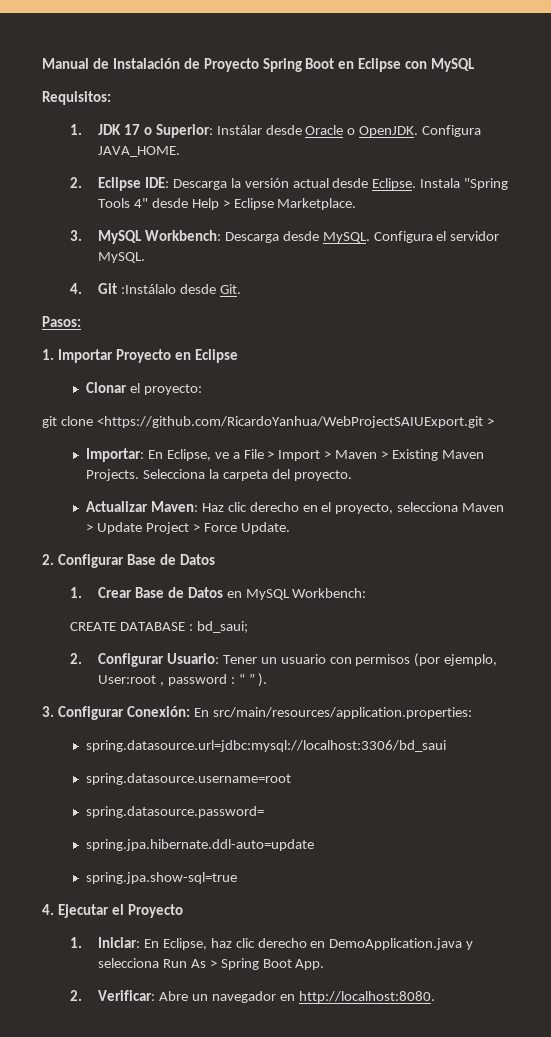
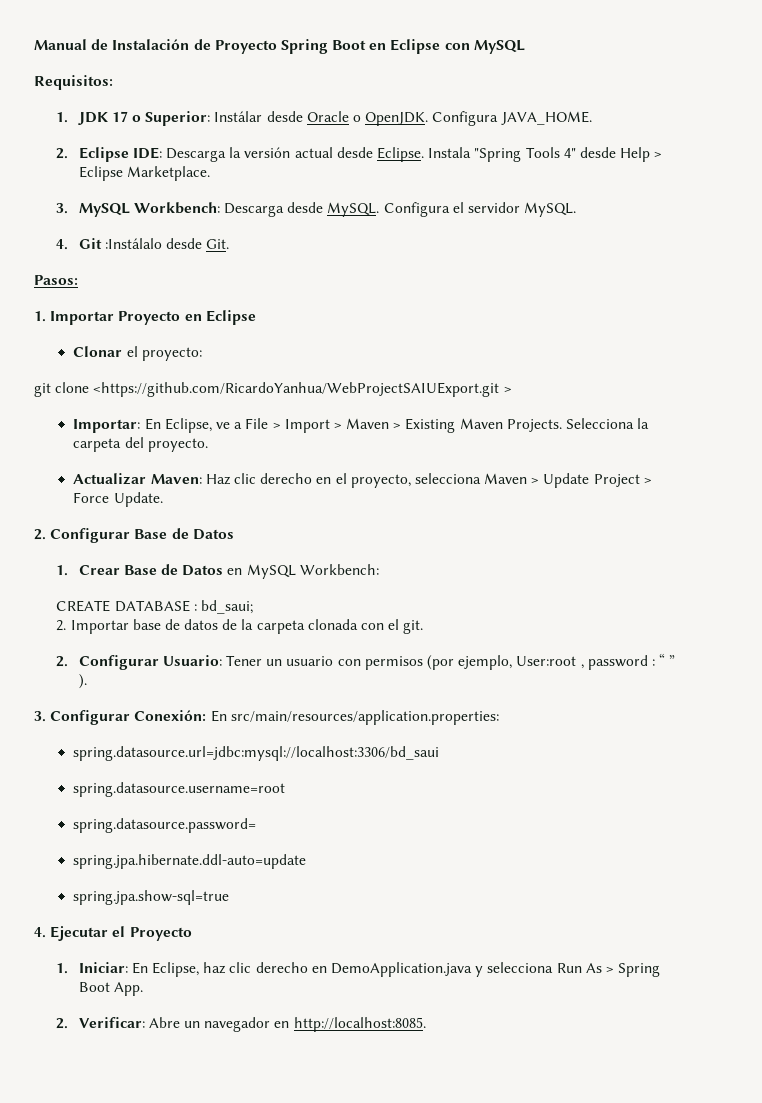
(248, 627) none -> [56,619,424,634] // 2. Importar base de datos de la carpeta clonada con el git.
[298,991,435,1003] http://localhost:8080. -> [293,1017,426,1032] http://localhost:8085.

